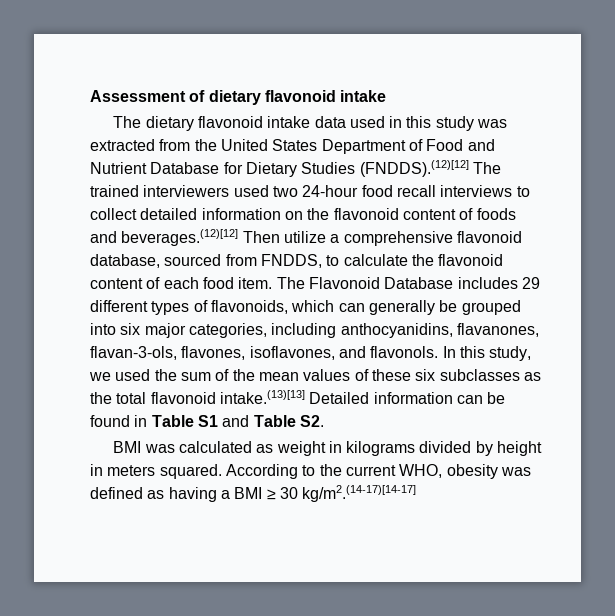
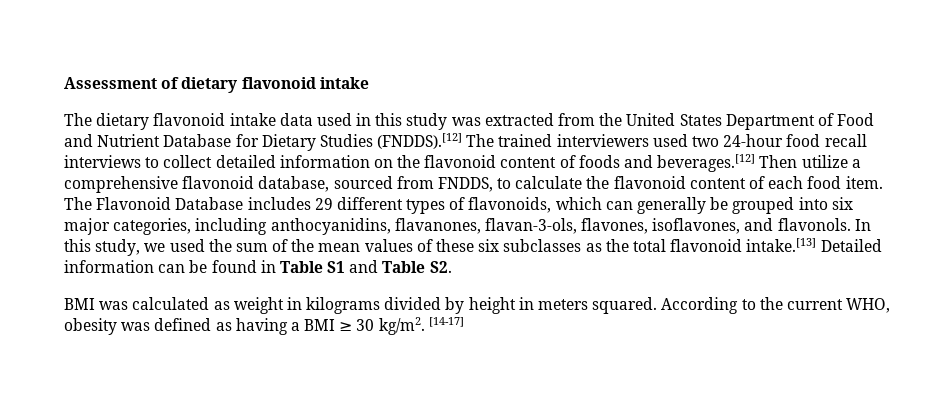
[359,160,469,177] (FNDDS).(12)[12] -> [377,133,463,149] (FNDDS).[12]
[121,229,239,246] beverages.(12)[12] -> [657,154,756,172] beverages.[12]
[219,390,305,404] intake.(13)[13] -> [746,238,817,252] intake.[13]
[302,485,417,502] kg/m2.(14-17)[14-17] -> [378,317,464,335] kg/m2. [14-17]

